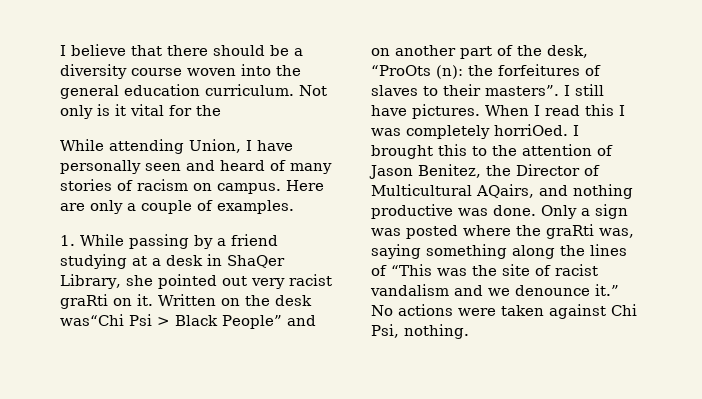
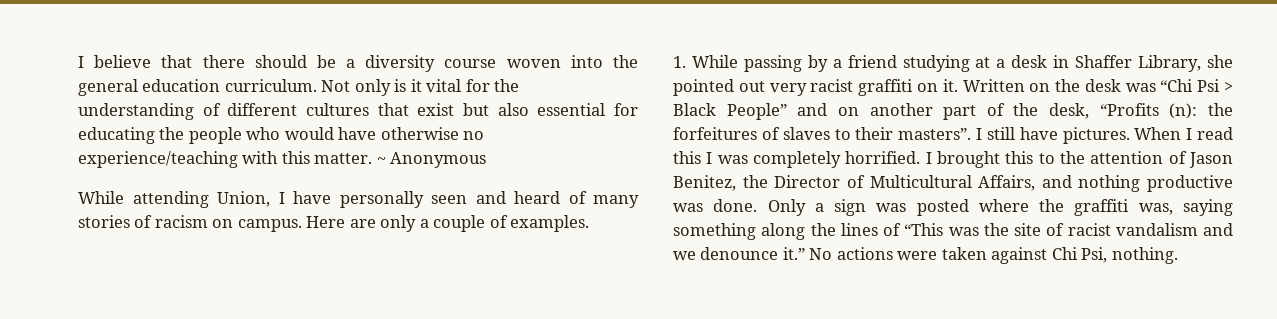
(221, 110) none -> [78,103,639,120] [78,127,485,144] [78,151,487,168] understanding of different cultures that exist but also essential for educating the people who would have otherwise no experience/teaching with this matter. ~ Anonymous
[227,255,285,268] ShaQer -> [1075,55,1133,68] Shaffer
[60,294,108,309] graRti -> [858,79,914,96] graffiti
[60,314,124,326] was“Chi -> [1125,79,1194,92] was “Chi
[371,65,431,76] “ProOts -> [1099,103,1159,116] “Profits
[494,124,568,136] horriOed. -> [845,151,921,164] horrified.
[476,184,534,198] AQairs, -> [978,175,1036,191] Affairs,
[546,224,594,239] graRti -> [1074,199,1130,216] graffiti

